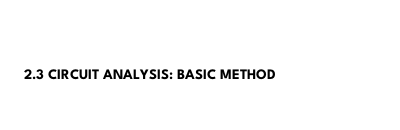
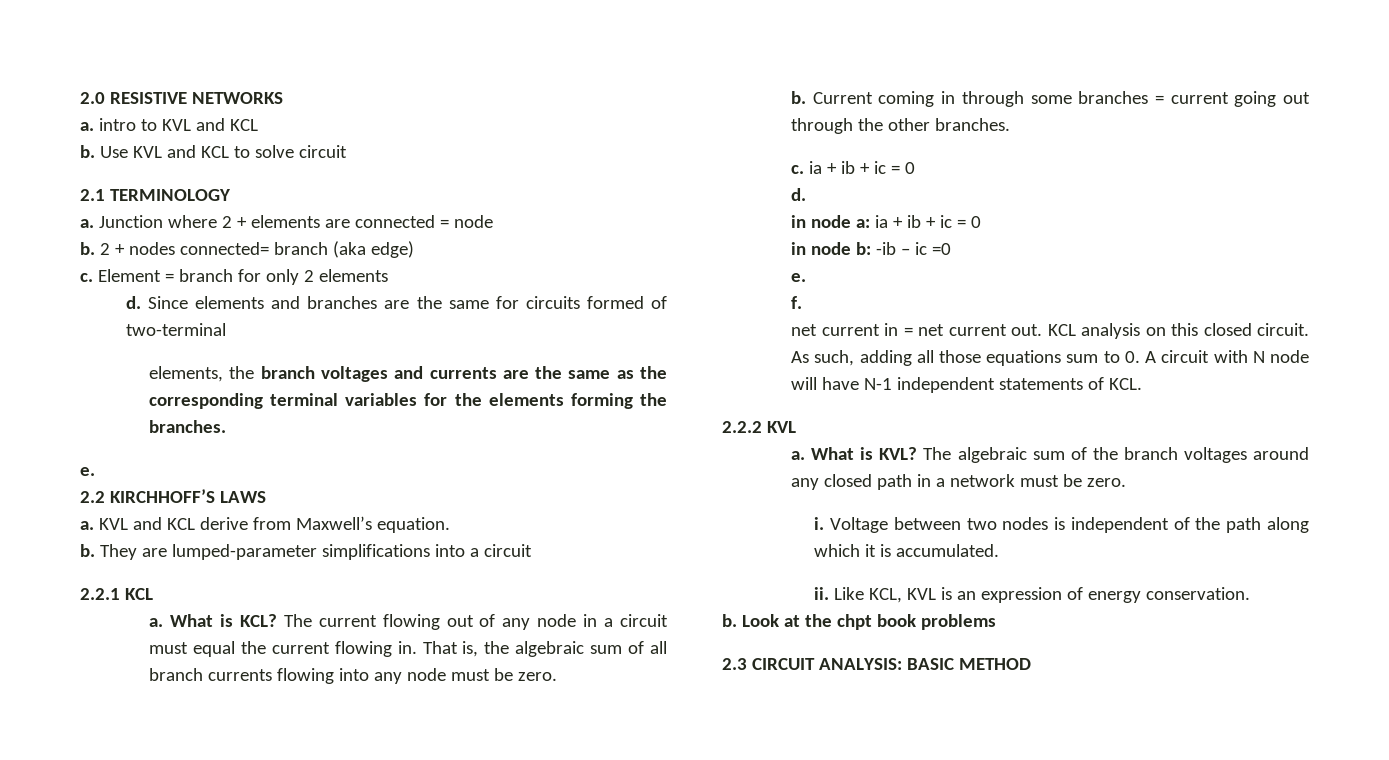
(24, 74) none -> [80,92,283,104] [80,118,258,131] [80,145,347,158] [80,189,231,201] [80,215,493,228] [80,241,414,258] [80,269,388,285] [126,296,667,309] [126,323,227,336] [149,366,667,382] [149,393,667,409] [149,420,227,433] [80,467,95,476] [80,489,266,503] [80,516,450,533] [80,544,532,560] [80,588,153,600] [149,614,668,630] [149,641,667,657] [149,668,558,684] [791,91,1310,107] [791,118,1011,134] [791,161,916,174] [791,188,807,201] [791,215,982,228] [791,242,952,255] [791,273,807,282] [791,296,803,309] [791,323,1309,339] [791,350,1309,366] [791,377,1143,393] [722,421,796,433] [791,447,1309,463] [791,474,1127,490] [814,517,1309,533] [814,544,1000,557] [814,587,1251,603] [722,614,996,630] 2.0 RESISTIVE NETWORKS // a. intro to KVL and KCL // b. Use KVL and KCL to solve circuit // 2.1 TERMINOLOGY // a. Junction where 2 + elements are connected = node // b. 2 + nodes connected= branch (aka edge) // c. Element = branch for only 2 elements // d. Since elements and branches are the same for circuits formed of two-terminal // elements, the branch voltages and currents are the same as the corresponding terminal variables for the elements forming the branches. // e. // 2.2 KIRCHHOFF’S LAWS // a. KVL and KCL derive from Maxwell’s equation. // b. They are lumped-parameter simplifications into a circuit // 2.2.1 KCL // a. What is KCL? The current flowing out of any node in a circuit must equal the current flowing in. That is, the algebraic sum of all branch currents flowing into any node must be zero. // b. Current coming in through some branches = current going out through the other branches. // c. ia + ib + ic = 0 // d. // in node a: ia + ib + ic = 0 // in node b: -ib – ic =0 // e. // f. // net current in = net current out. KCL analysis on this closed circuit. As such, adding all those equations sum to 0. A circuit with N node will have N-1 independent statements of KCL. // 2.2.2 KVL // a. What is KVL? The algebraic sum of the branch voltages around any closed path in a network must be zero. // i. Voltage between two nodes is independent of the path along which it is accumulated. // ii. Like KCL, KVL is an expression of energy conservation. // b. Look at the chpt book problems //

